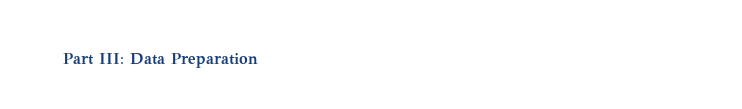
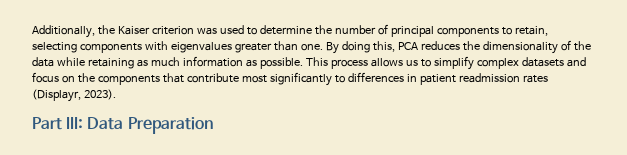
(63, 59) none -> [32,24,548,38] [32,40,591,54] [32,56,586,70] [32,72,548,86] [32,89,116,102] Additionally, the Kaiser criterion was used to determine the number of principal components to retain, selecting components with eigenvalues greater than one. By doing this, PCA reduces the dimensionality of the data while retaining as much information as possible. This process allows us to simplify complex datasets and focus on the components that contribute most significantly to differences in patient readmission rates (Displayr, 2023). //

